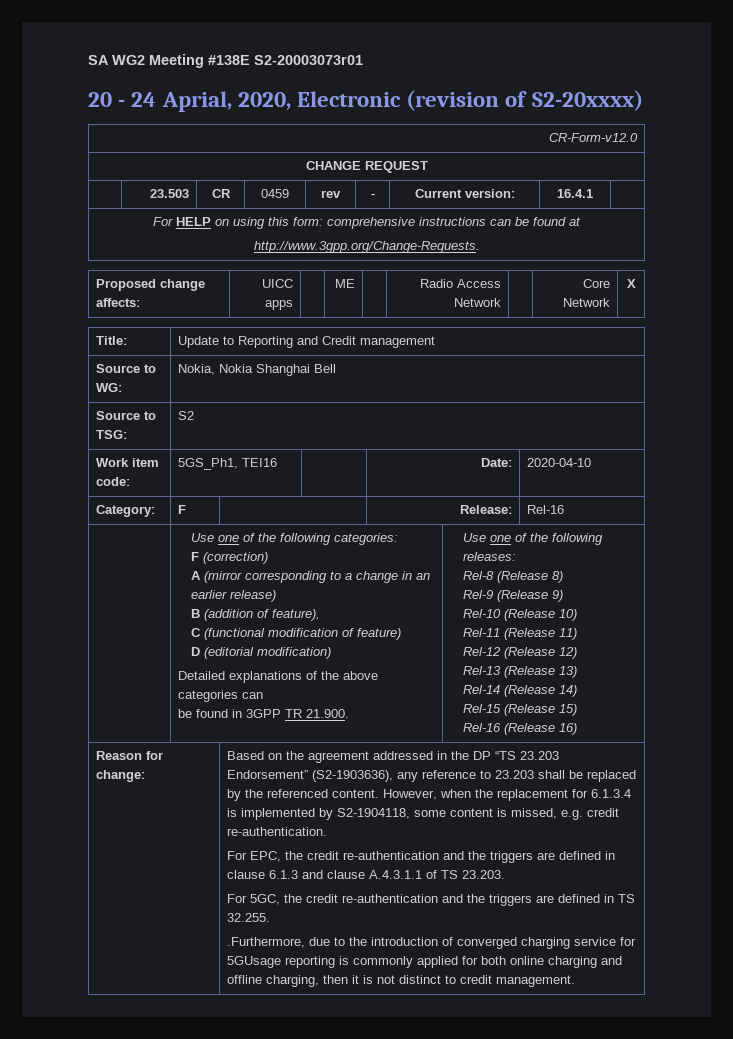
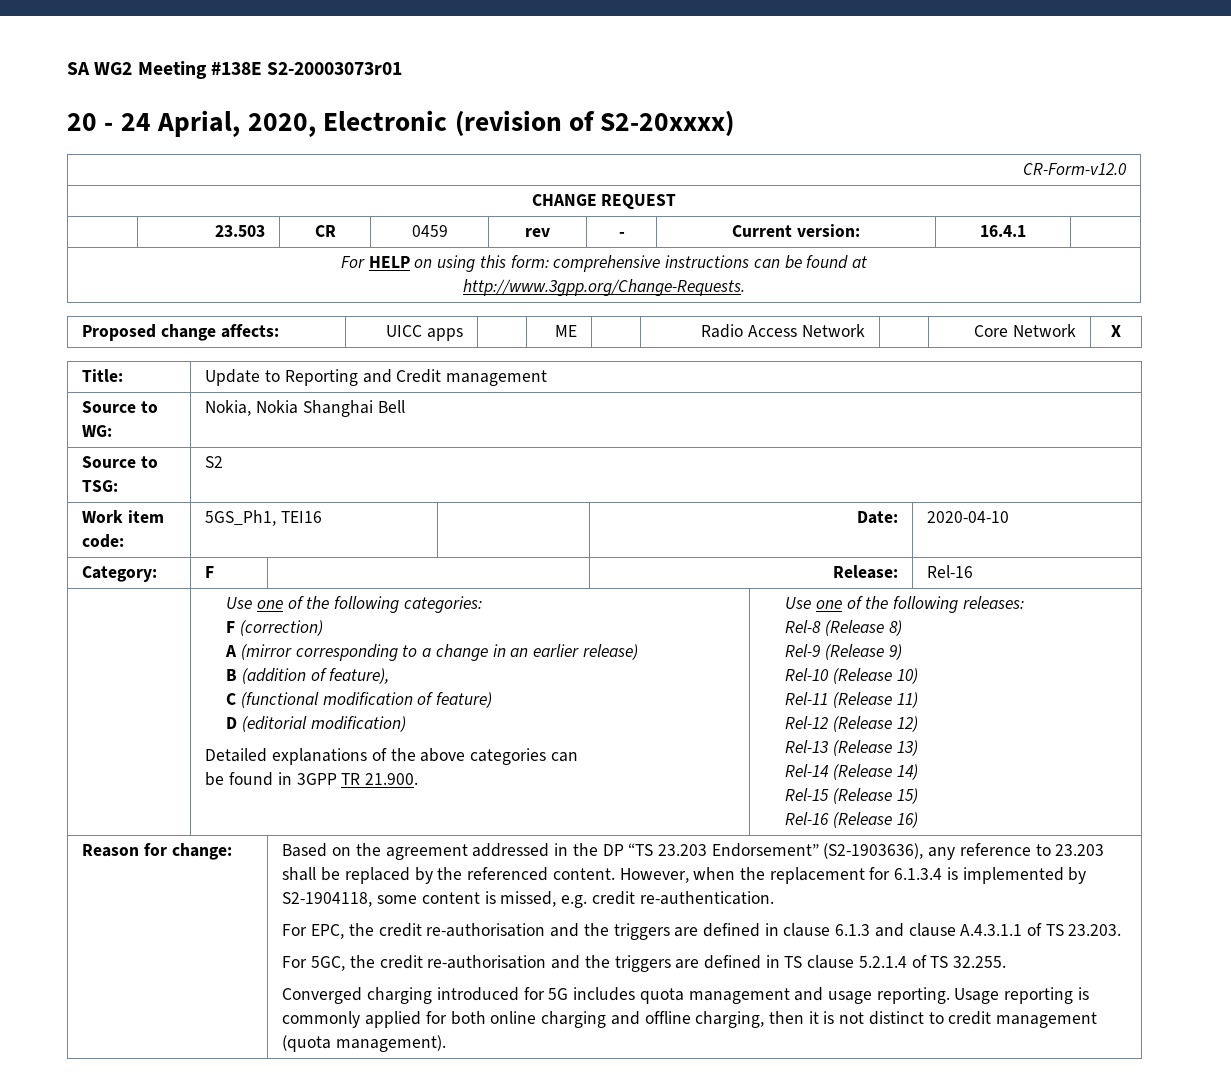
[343,851,440,860] re-authentication -> [426,923,546,937] re-authorisation
[342,894,439,903] re-authentication -> [427,955,547,969] re-authorisation
[227,913,271,922] [227,937,637,949] [227,956,282,968] 32.255. // .Furthermore, due to the introduction of converged charging service for 5GUsage -> [807,955,1007,969] [282,987,1000,1004] clause 5.2.1.4 of TS 32.255. // Converged charging introduced for 5G includes quota management and usage reporting. Usage
[496,975,576,987] management. -> [996,1012,1098,1028] [282,1035,447,1052] management (quota management).

